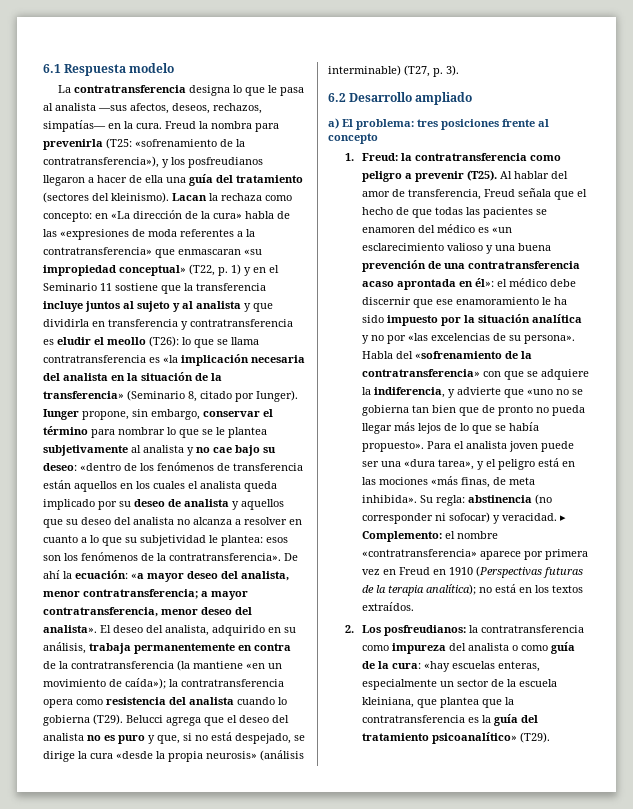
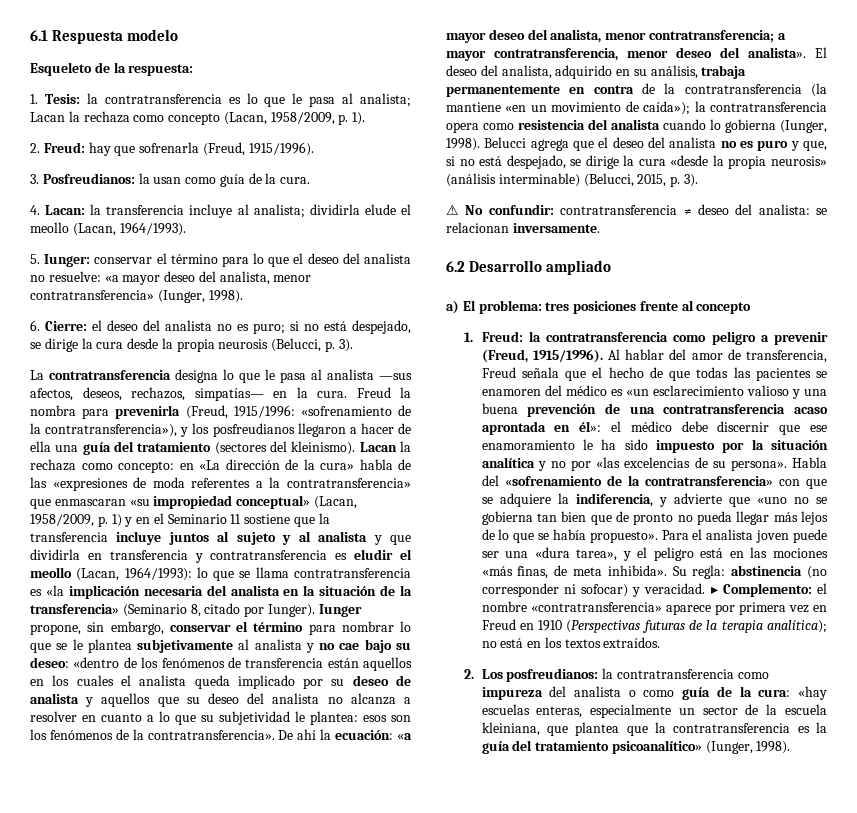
(175, 68) none -> [30,62,194,76] [30,93,411,107] [30,111,366,125] [30,142,314,156] [30,173,311,187] [30,204,411,218] [30,222,186,236] [30,253,411,267] [30,271,312,285] [30,290,243,303] [30,320,411,334] [30,338,353,352] // Esqueleto de la respuesta: // 1. Tesis: la contratransferencia es lo que le pasa al analista; Lacan la rechaza como concepto (Lacan, 1958/2009, p. 1). // 2. Freud: hay que sofrenarla (Freud, 1915/1996). // 3. Posfreudianos: la usan como guía de la cura. // 4. Lacan: la transferencia incluye al analista; dividirla elude el meollo (Lacan, 1964/1993). // 5. Iunger: conservar el término para lo que el deseo del analista no resuelve: «a mayor deseo del analista, menor contratransferencia» (Iunger, 1998). // 6. Cierre: el deseo del analista no es puro; si no está despejado, se dirige la cura desde la propia neurosis (Belucci, p. 3).
[106,138,132,149] (T25: -> [185,405,295,419] (Freud, 1915/1996:
[189,264,215,276] (T22, -> [313,496,357,509] [30,514,94,527] (Lacan, 1958/2009,
[149,336,179,347] (T26): -> [76,567,192,581] (Lacan, 1964/1993):
[93,714,123,725] (T29). -> [780,120,827,133] [446,138,480,151] (Iunger, 1998).
[404,65,459,77] (T27, p. 3). -> [583,173,698,187] [446,204,827,215] [446,222,600,233] (Belucci, 2015, p. 3). // ⚠ No confundir: contratransferencia ≠ deseo del analista: se relacionan inversamente.
[466,170,497,181] (T25). -> [481,349,603,363] (Freud, 1915/1996).
[519,732,550,743] (T29). -> [705,741,791,754] (Iunger, 1998).

